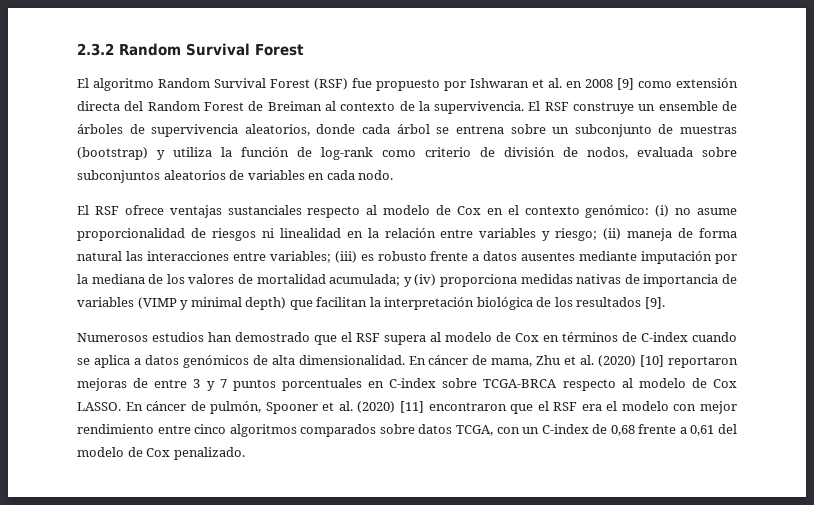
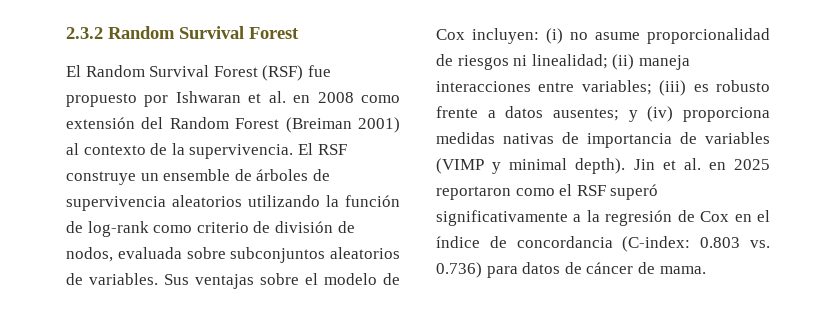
[93,78,154,91] algoritmo -> (81, 71) none
[617,78,634,90] [9] -> (354, 97) none
[77,101,120,111] directa -> (135, 123) none
[248,101,322,111] de Breiman -> [285,117,400,133] (Breiman 2001)
[244,124,738,137] [77,147,212,160] aleatorios, donde cada árbol se entrena sobre un subconjunto de muestras (bootstrap) y utiliza -> [172,195,320,207] aleatorios utilizando
[247,170,394,180] [77,205,650,218] variables en cada nodo. // El RSF ofrece ventajas sustanciales respecto al modelo de Cox en el contexto genómico: -> [89,273,400,289] [436,28,539,44] variables. Sus ventajas sobre el modelo de Cox incluyen:
[279,228,737,241] [77,251,143,261] linealidad en la relación entre variables y riesgo; (ii) maneja de forma natural las -> [531,54,690,70] linealidad; (ii) maneja
[521,251,738,264] [77,274,401,286] ausentes mediante imputación por la mediana de los valores de mortalidad acumulada; -> [553,108,619,121] ausentes;
[245,297,665,310] [77,332,737,345] [77,355,738,368] [77,378,737,391] [77,401,737,414] [77,424,737,437] [77,447,245,460] depth) que facilitan la interpretación biológica de los resultados [9]. // Numerosos estudios han demostrado que el RSF supera al modelo de Cox en términos de C-index cuando se aplica a datos genómicos de alta dimensionalidad. En cáncer de mama, Zhu et al. (2020) [10] reportaron mejoras de entre 3 y 7 puntos porcentuales en C-index sobre TCGA-BRCA respecto al modelo de Cox LASSO. En cáncer de pulmón, Spooner et al. (2020) [11] encontraron que el RSF era el modelo con mejor rendimiento entre cinco algoritmos comparados sobre datos TCGA, con un C-index de 0,68 frente a 0,61 del modelo de Cox penalizado. -> [575,158,770,174] [436,184,659,200] [436,210,770,226] [436,236,770,252] [436,262,706,278] depth). Jin et al. en 2025 reportaron como el RSF superó significativamente a la regresión de Cox en el índice de concordancia (C-index: 0.803 vs. 0.736) para datos de cáncer de mama.

